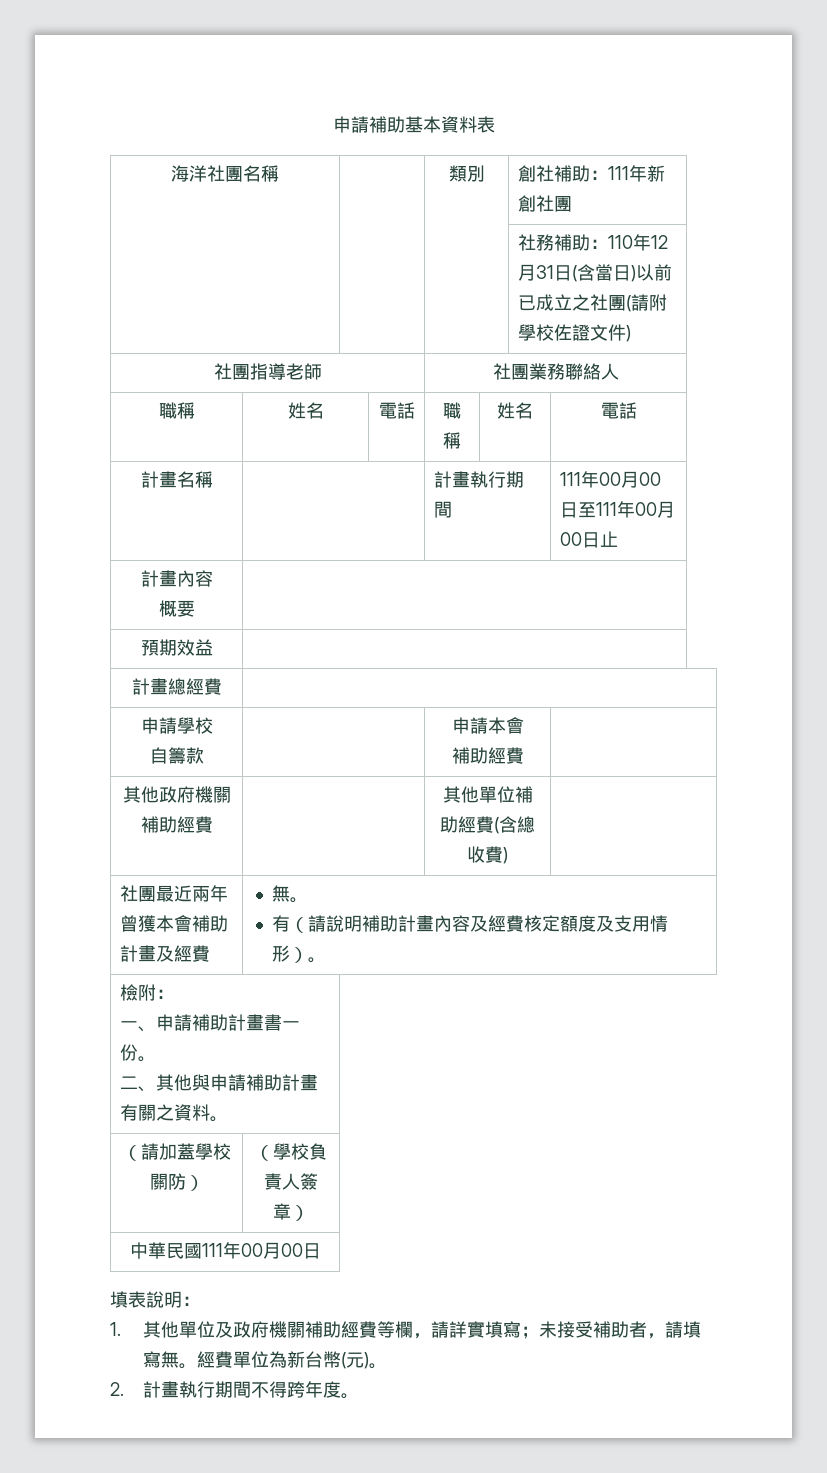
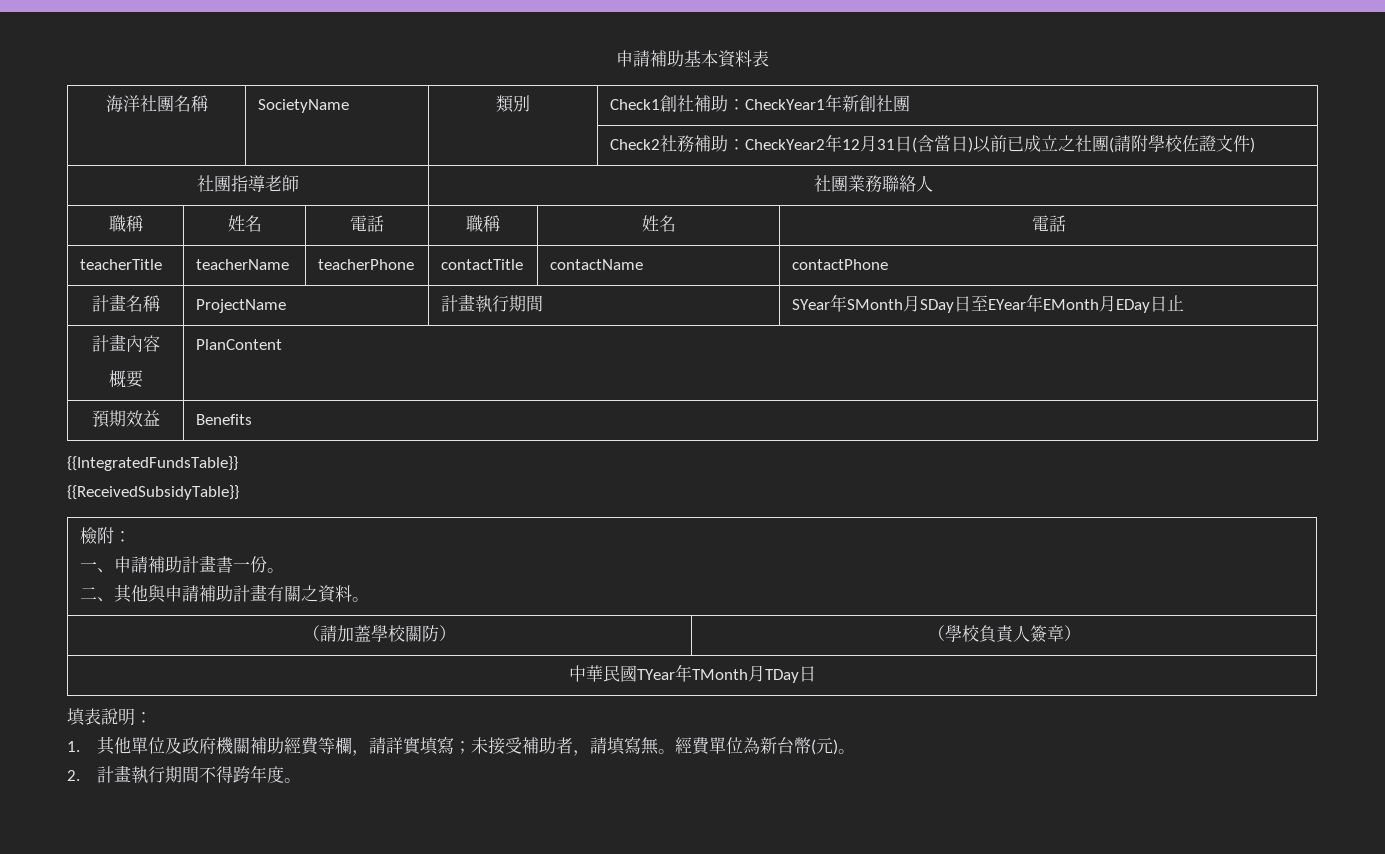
(279, 173) none -> [258,99,350,113] SocietyName
(485, 173) none -> [610,99,661,110] Check1
[608,166,630,180] 111 -> [745,99,826,110] CheckYear1
(573, 204) none -> [610,139,661,150] Check2
[608,235,634,249] 110 -> [745,139,826,150] CheckYear2
(637, 410) none -> [80,259,163,270] [196,259,290,270] [318,259,415,270] [441,259,524,270] [550,259,644,270] [792,259,889,270] // teacherTitle | teacherName | teacherPhone | contactTitle | contactName | contactPhone
(213, 479) none -> [196,299,287,313] ProjectName
[560,471,662,488] [560,501,676,518] [560,532,583,546] 111年00月00日至111年00月00 -> [792,294,1151,313] SYear年SMonth月SDay日至EYear年EMonth月EDay
(195, 608) none -> [196,339,283,350] PlanContent
[131,678,222,695] [140,717,213,734] [149,747,204,764] [451,717,524,734] [451,747,524,764] [122,786,231,803] [140,816,213,833] [442,786,533,803] [440,816,535,834] [467,846,509,864] [120,885,229,902] [120,915,229,932] [120,945,211,962] [271,885,308,903] [271,915,668,933] [271,945,326,963] // 計畫總經費 | // 申請學校 // 自籌款 | | 申請本會 // 補助經費 | // 其他政府機關補助經費 | | 其他單位補助經費(含總收費) | // 社團最近兩年曾獲本會補助計畫及經費 | 無。 // 有（請說明補助計畫內容及經費核定額度及支用情形）。 -> [196,414,253,425] [67,456,238,471] [67,485,239,500] Benefits // {{IntegratedFundsTable}} // {{ReceivedSubsidyTable}}
[201,1242,303,1259] 111年00月00 -> [636,664,799,683] TYear年TMonth月TDay

